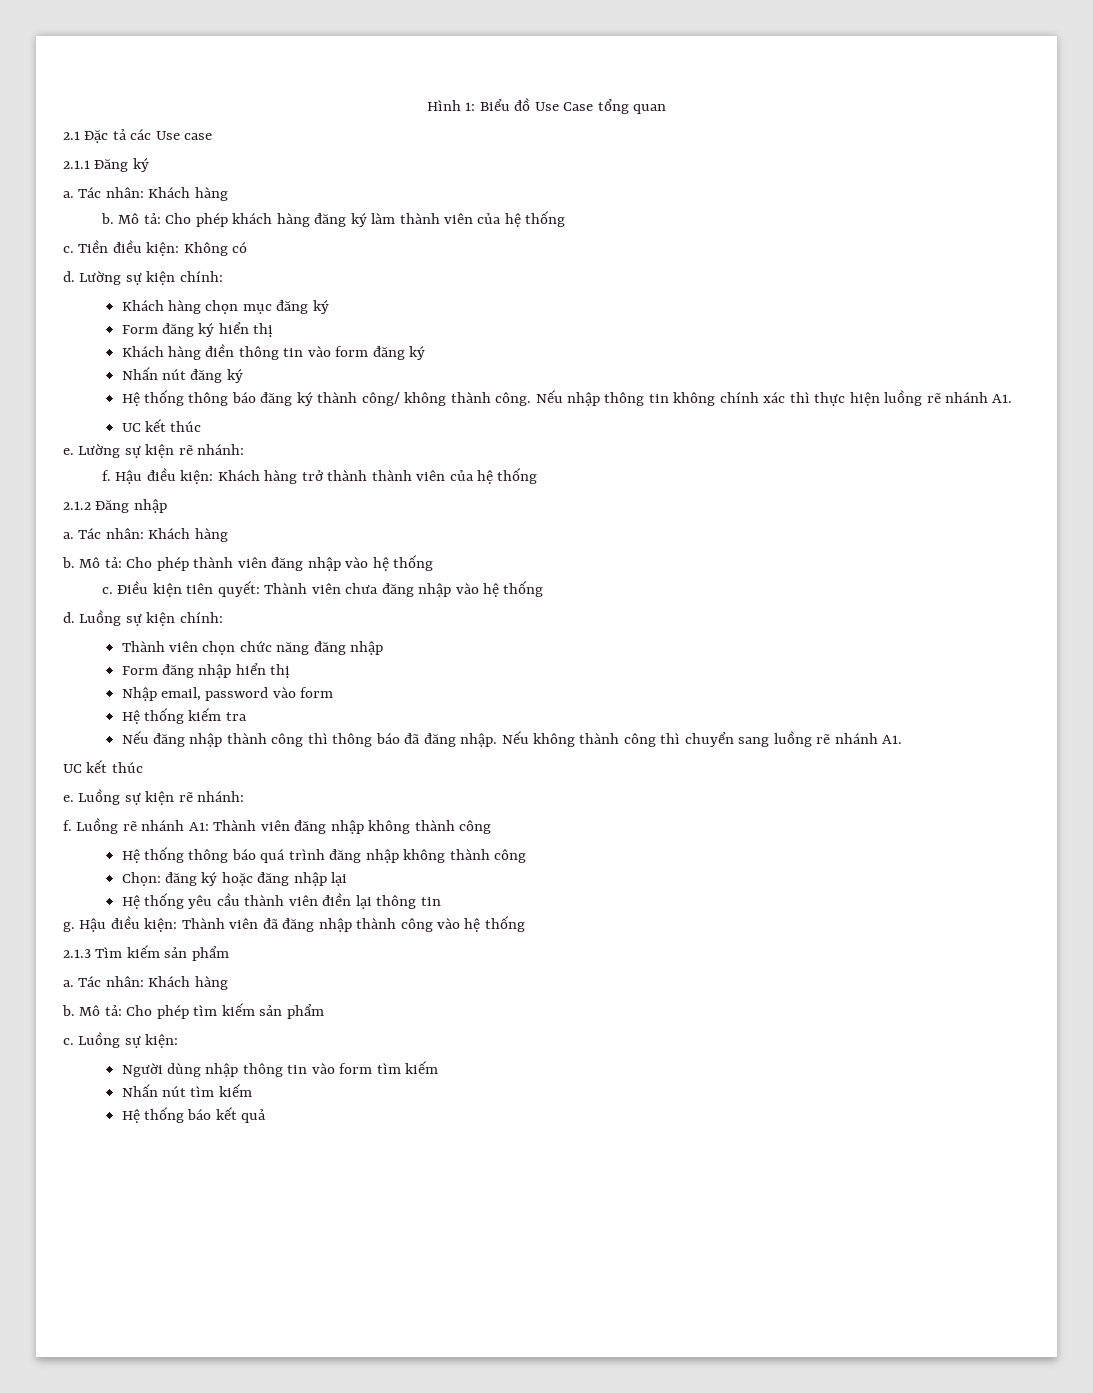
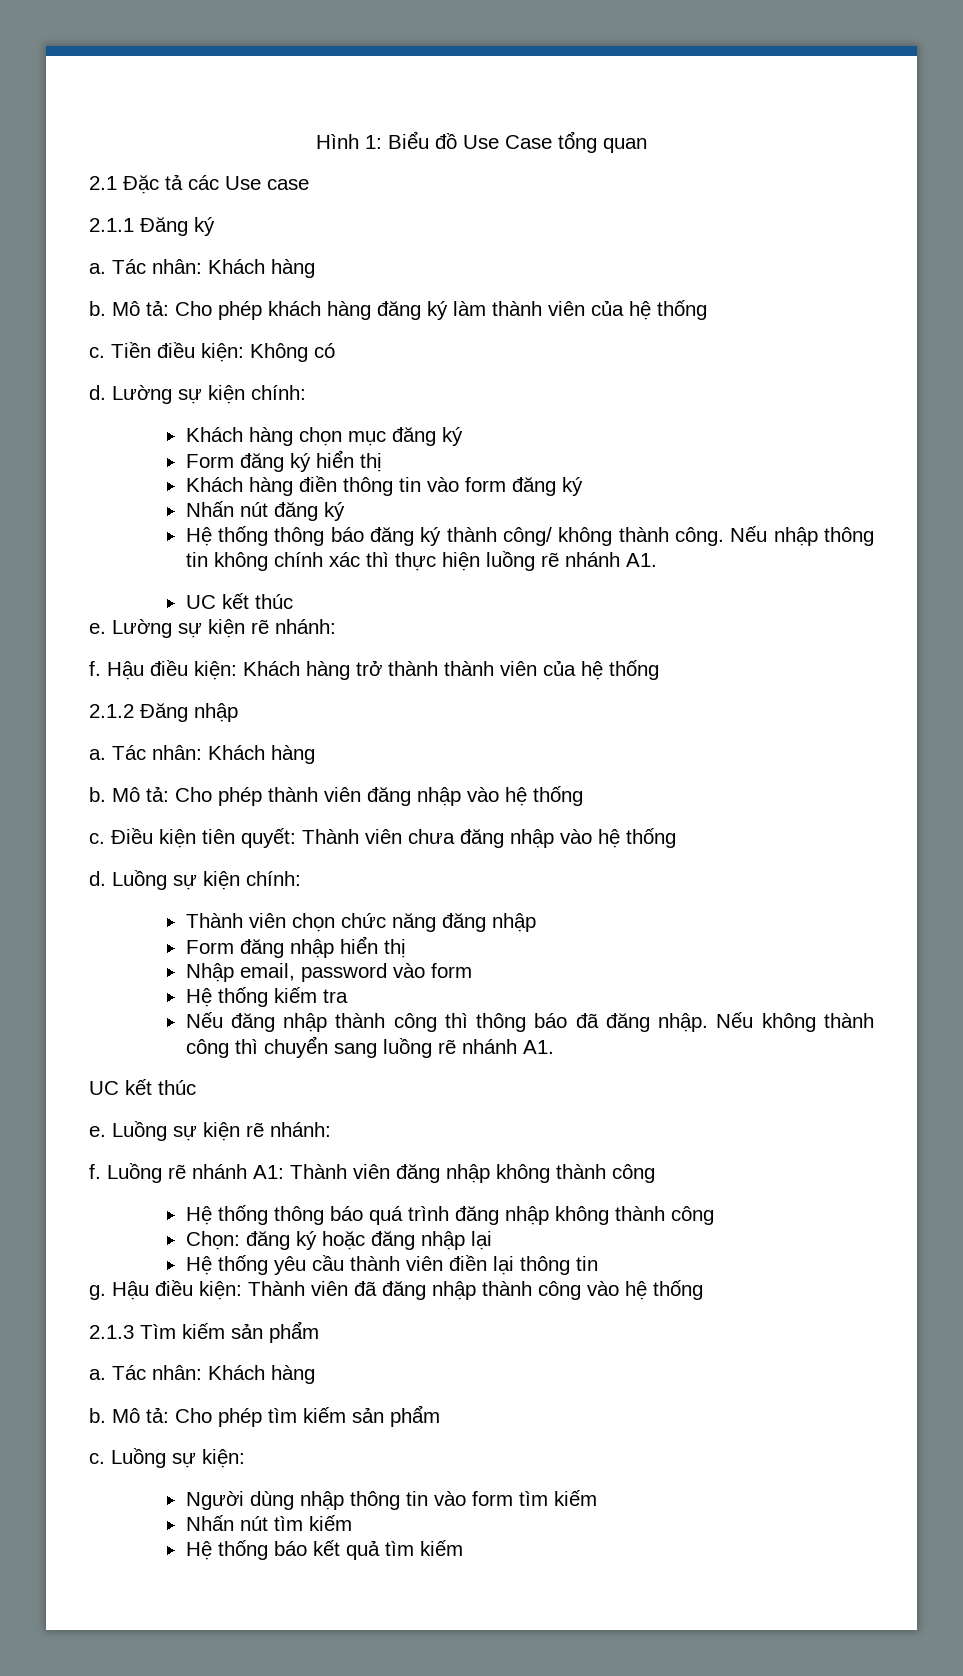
(267, 1116) none -> [384,1540,463,1556] tìm kiếm

